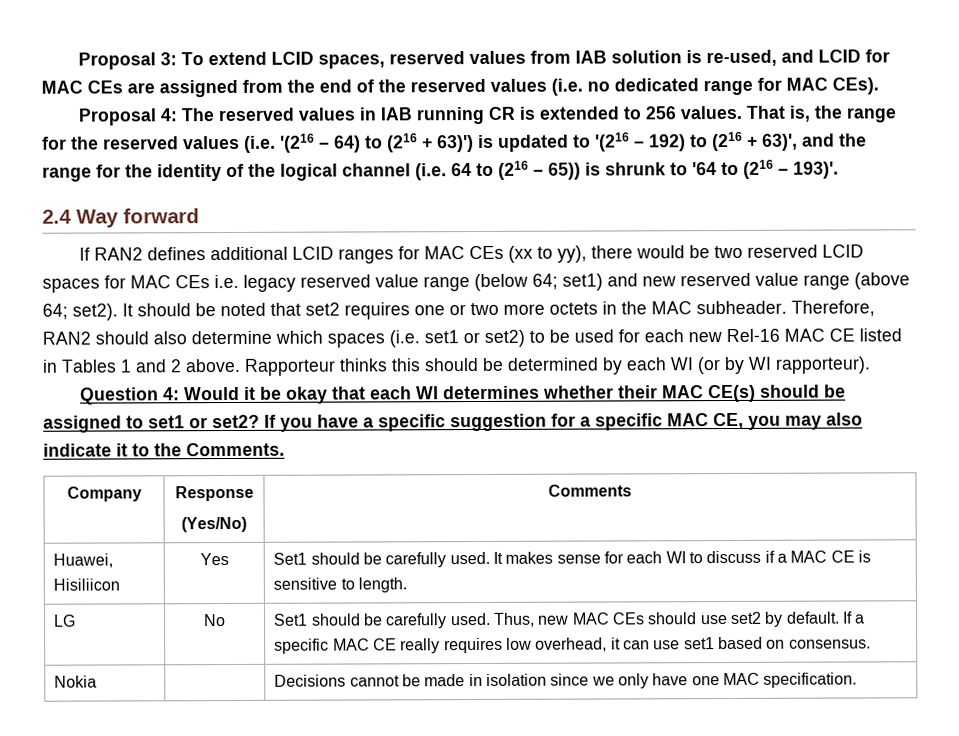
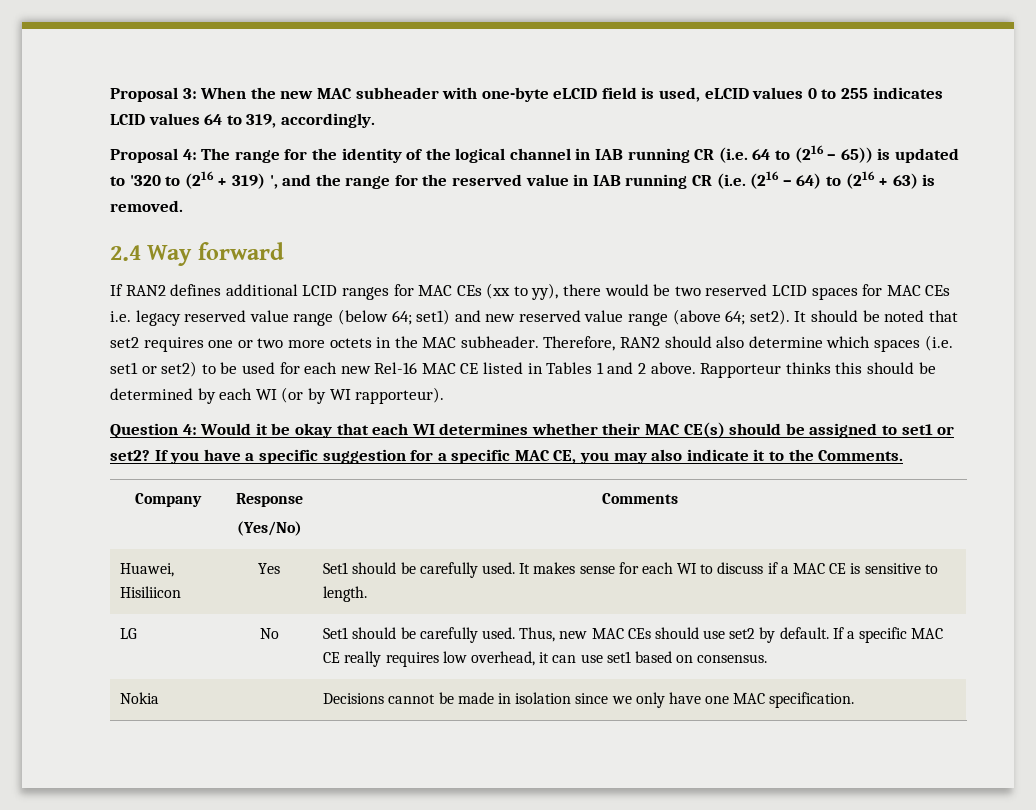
[180,49,890,69] [41,77,879,98] [77,105,897,126] [42,131,867,153] To extend LCID spaces, reserved values from IAB solution is re-used, and LCID for MAC CEs are assigned from the end of the reserved values (i.e. no dedicated range for MAC CEs). // Proposal 4: The reserved values in IAB running CR is extended to 256 values. That is, the range for the reserved values (i.e. '(216 – 64) to (216 + 63)') is updated to '(216 – 192) to (216 + 63)', and the -> [200,87,943,102] [110,113,375,128] [110,148,231,163] When the new MAC subheader with one-byte eLCID field is used, eLCID values 0 to 255 indicates LCID values 64 to 319, accordingly. // Proposal 4: The
(411, 170) none -> [575,148,715,163] in IAB running CR
[605,159,839,179] shrunk to '64 to (216 – 193)'. -> [894,148,959,163] [110,171,936,189] [110,200,183,212] updated to '320 to (216 + 319) ', and the range for the reserved value in IAB running CR (i.e. (216 – 64) to (216 + 63) is removed.

